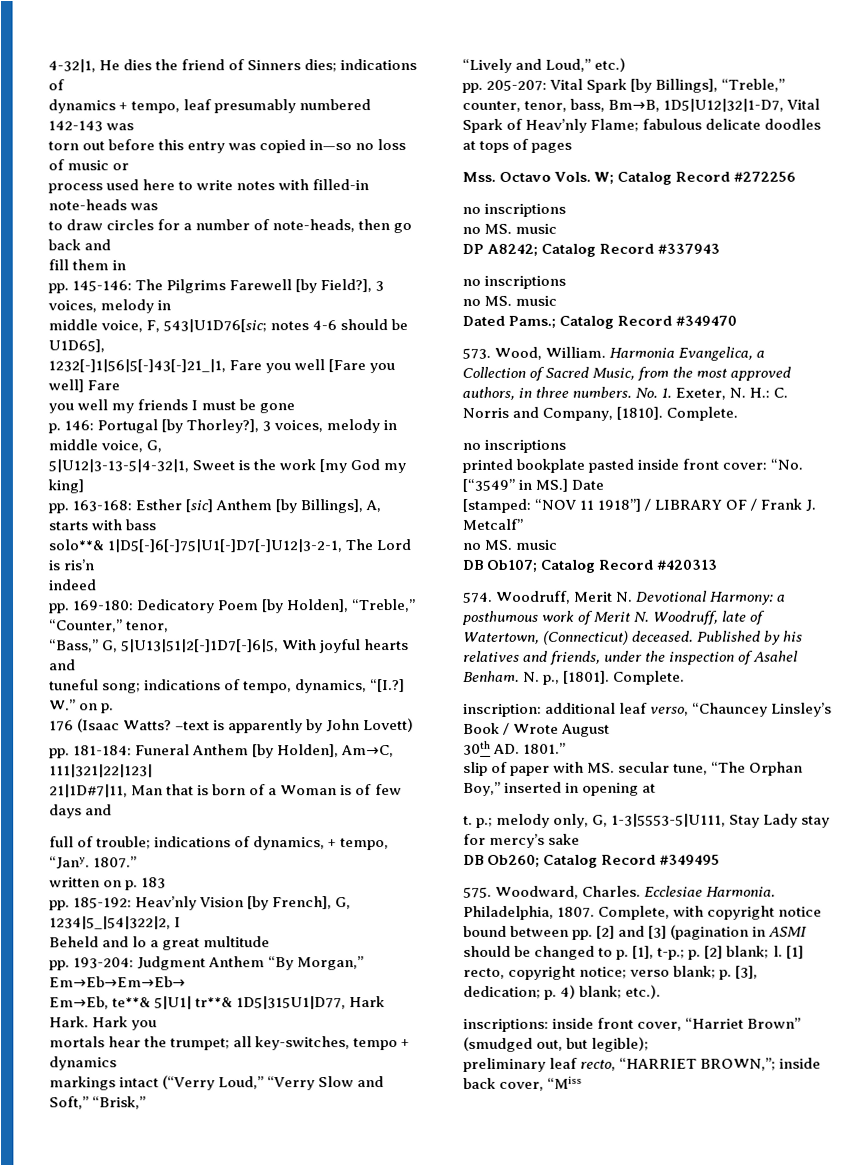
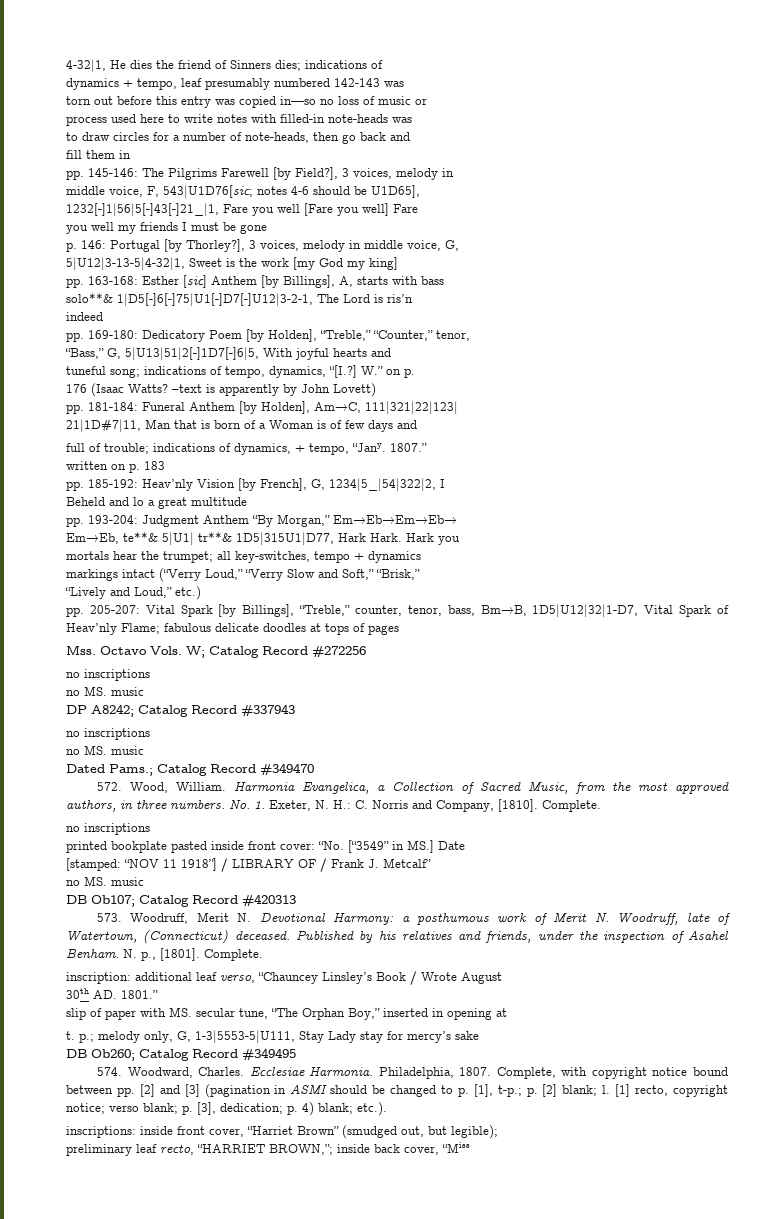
[462,347,491,359] 573. -> [96,782,122,791] 572.
[463,591,493,603] 574. -> [96,913,122,922] 573.
[463,886,492,898] 575. -> [96,1067,122,1076] 574.

